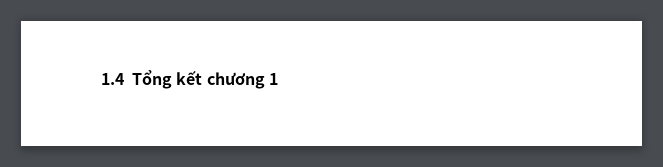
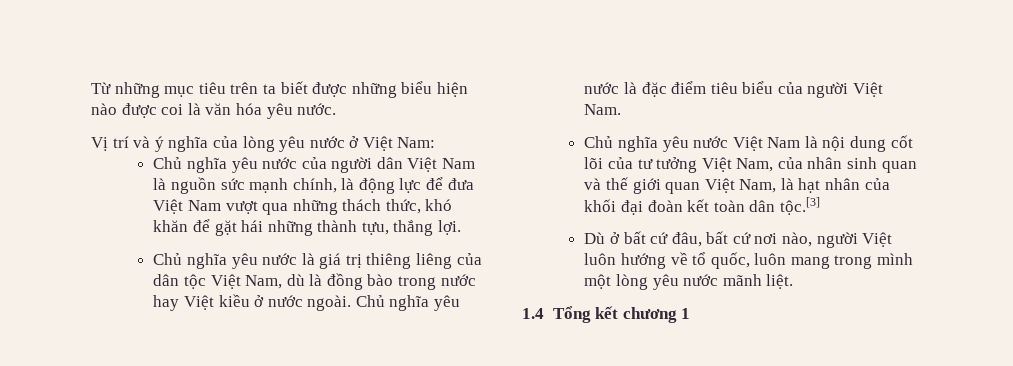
(101, 79) none -> [91,81,468,98] [91,103,337,119] [91,136,436,152] [153,157,476,173] [153,177,474,194] [153,199,453,215] [153,219,462,236] [153,253,482,269] [153,273,476,290] [153,294,461,311] [584,81,884,98] [584,104,622,115] [584,135,913,152] [584,157,917,173] [584,177,890,194] [584,197,820,215] [584,231,893,248] [584,252,914,269] [584,274,794,290] Từ những mục tiêu trên ta biết được những biểu hiện nào được coi là văn hóa yêu nước. // Vị trí và ý nghĩa của lòng yêu nước ở Việt Nam: // Chủ nghĩa yêu nước của người dân Việt Nam là nguồn sức mạnh chính, là động lực để đưa Việt Nam vượt qua những thách thức, khó khăn để gặt hái những thành tựu, thắng lợi. // Chủ nghĩa yêu nước là giá trị thiêng liêng của dân tộc Việt Nam, dù là đồng bào trong nước hay Việt kiều ở nước ngoài. Chủ nghĩa yêu nước là đặc điểm tiêu biểu của người Việt Nam. // Chủ nghĩa yêu nước Việt Nam là nội dung cốt lõi của tư tưởng Việt Nam, của nhân sinh quan và thế giới quan Việt Nam, là hạt nhân của khối đại đoàn kết toàn dân tộc.[3] // Dù ở bất cứ đâu, bất cứ nơi nào, người Việt luôn hướng về tổ quốc, luôn mang trong mình một lòng yêu nước mãnh liệt. //

